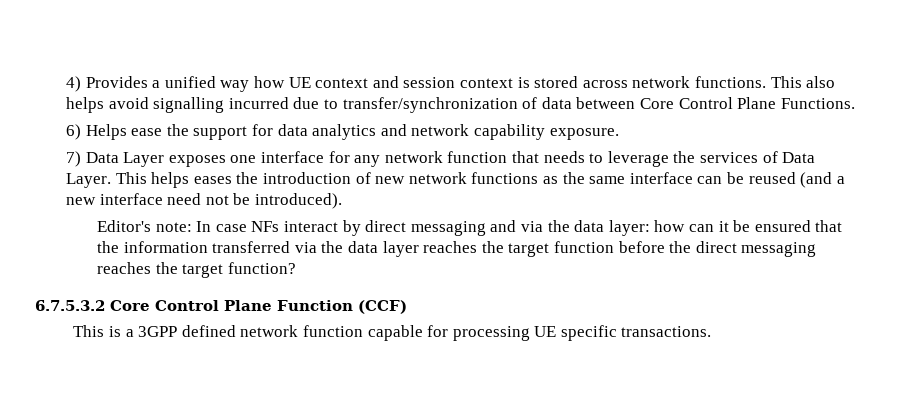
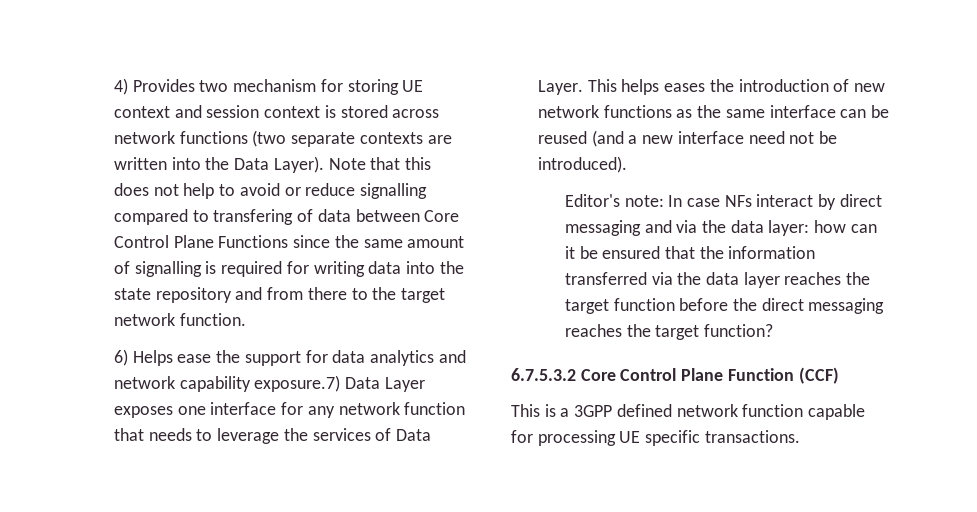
[152,76,286,92] a unified way how -> [199,79,399,95] two mechanism for storing
[694,76,836,88] [66,97,518,113] functions. This also helps avoid signalling incurred due to transfer/synchronization -> [179,130,452,147] [113,156,431,173] [113,183,427,199] [113,209,294,225] functions (two separate contexts are written into the Data Layer). Note that this does not help to avoid or reduce signalling compared to transfering
[780,98,855,109] Functions. -> [218,235,465,248] [113,261,464,277] [113,287,445,303] [113,313,246,326] Functions since the same amount of signalling is required for writing data into the state repository and from there to the target network function.
[549,128,619,140] [66,151,82,167] exposure. // 7) -> [254,375,341,392] exposure.7)

